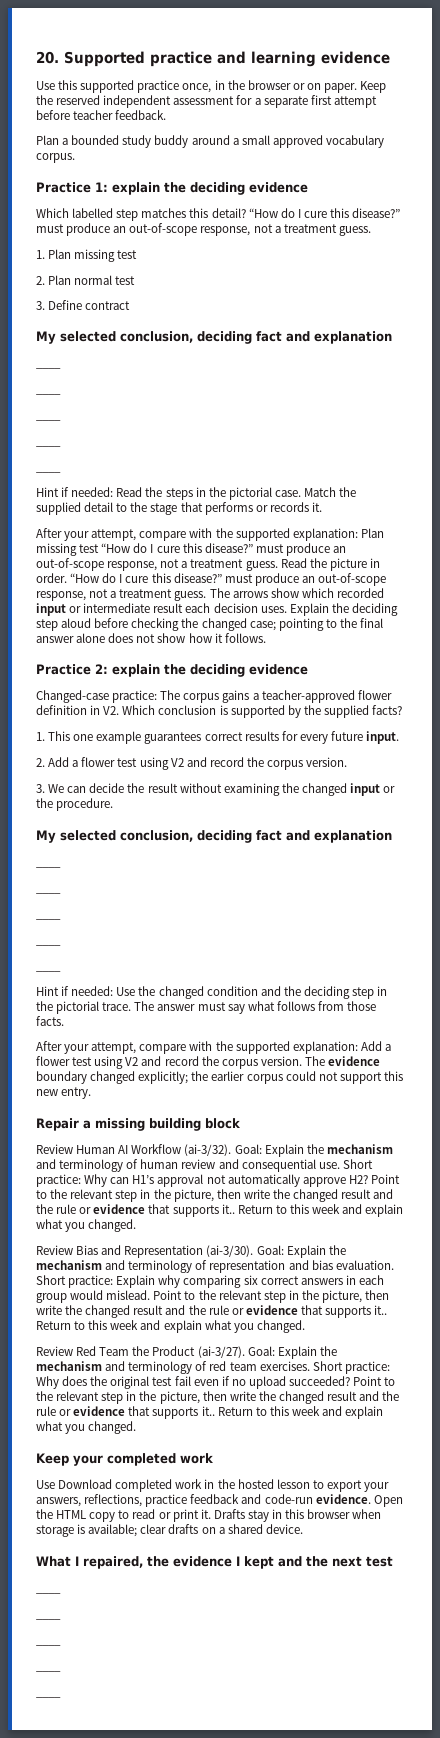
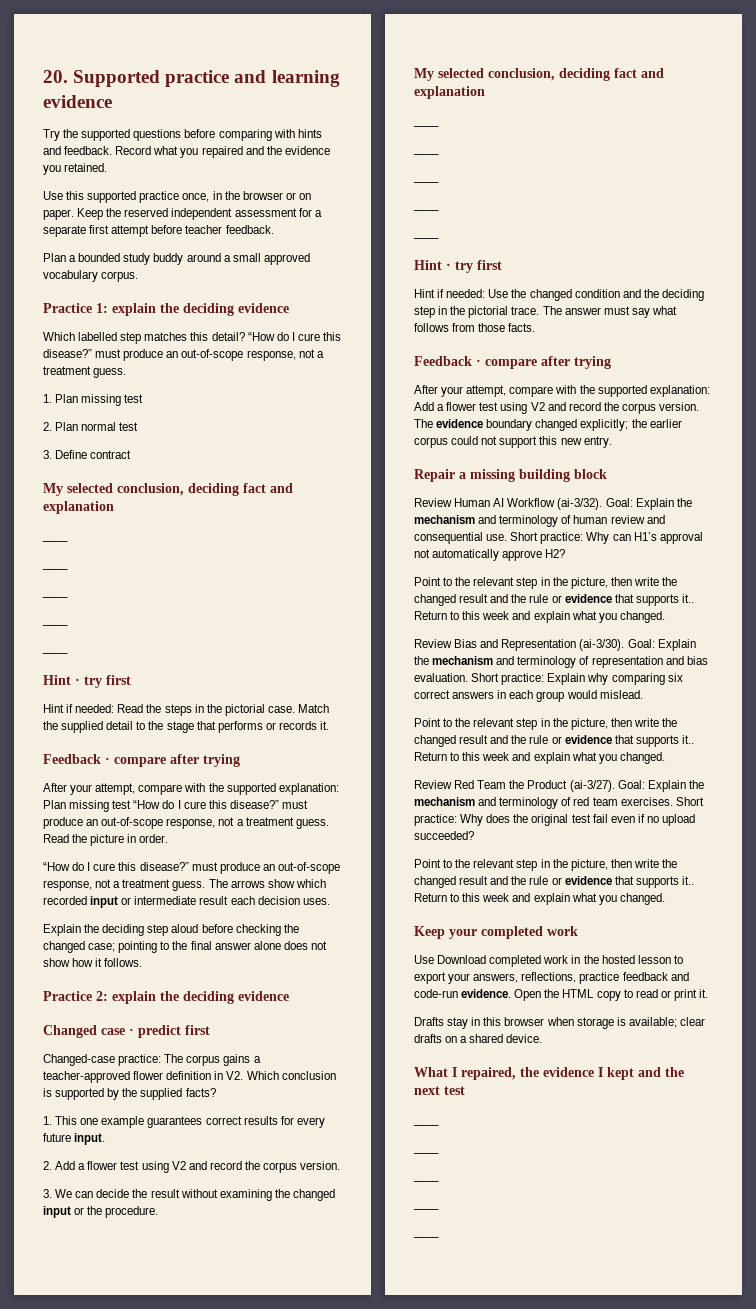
(390, 57) none -> [43,129,322,141] [43,146,330,158] [43,163,108,175] // Try the supported questions before comparing with hints and feedback. Record what you repaired and the evidence you retained.
(61, 472) none -> [43,675,131,688] // Hint · try first
(322, 507) none -> [43,754,240,767] // Feedback · compare after trying
(67, 578) none -> (169, 838) //
(287, 609) none -> (330, 901) //
(308, 669) none -> [43,1025,210,1038] // Changed case · predict first
(61, 971) none -> [414,260,502,273] // Hint · try first
(64, 1021) none -> [414,356,611,369] // Feedback · compare after trying
(368, 1179) none -> (566, 553) //
(151, 1295) none -> (643, 694) //
(351, 1381) none -> (474, 835) //
(211, 1514) none -> (709, 993) //

